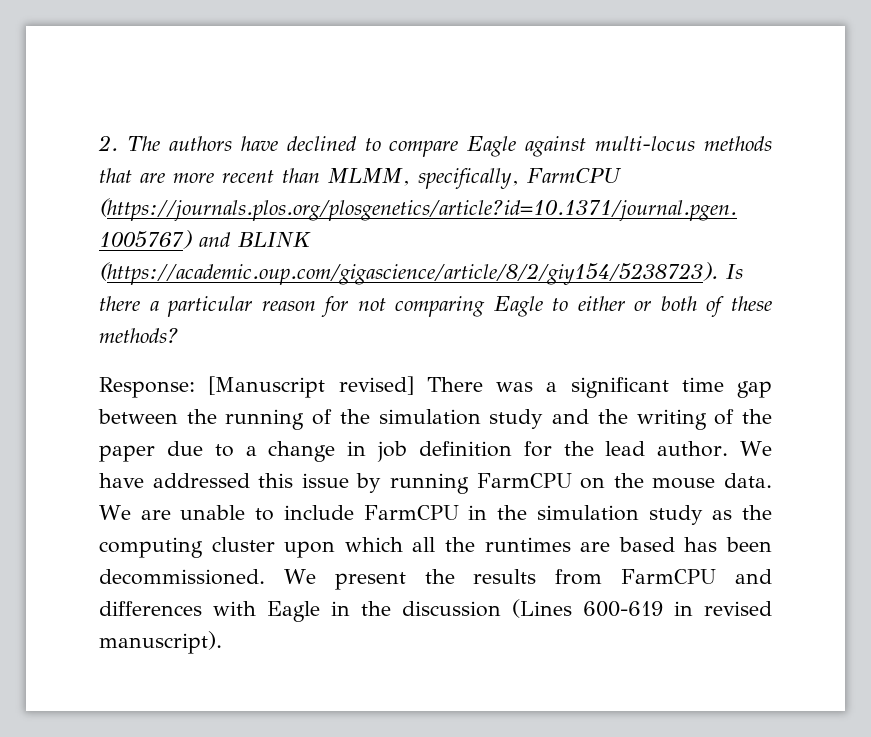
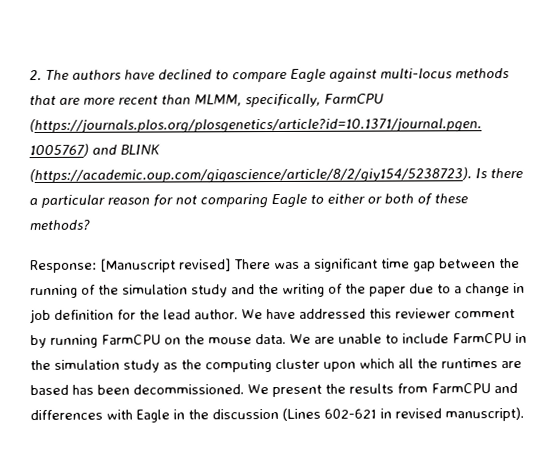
[301,473,349,488] issue -> [395,308,515,319] reviewer comment
[583,601,663,617] 600-619 -> [324,408,377,419] 602-621

